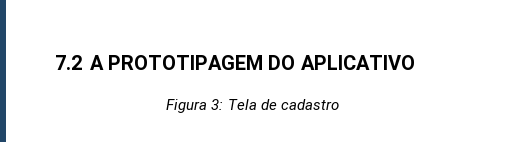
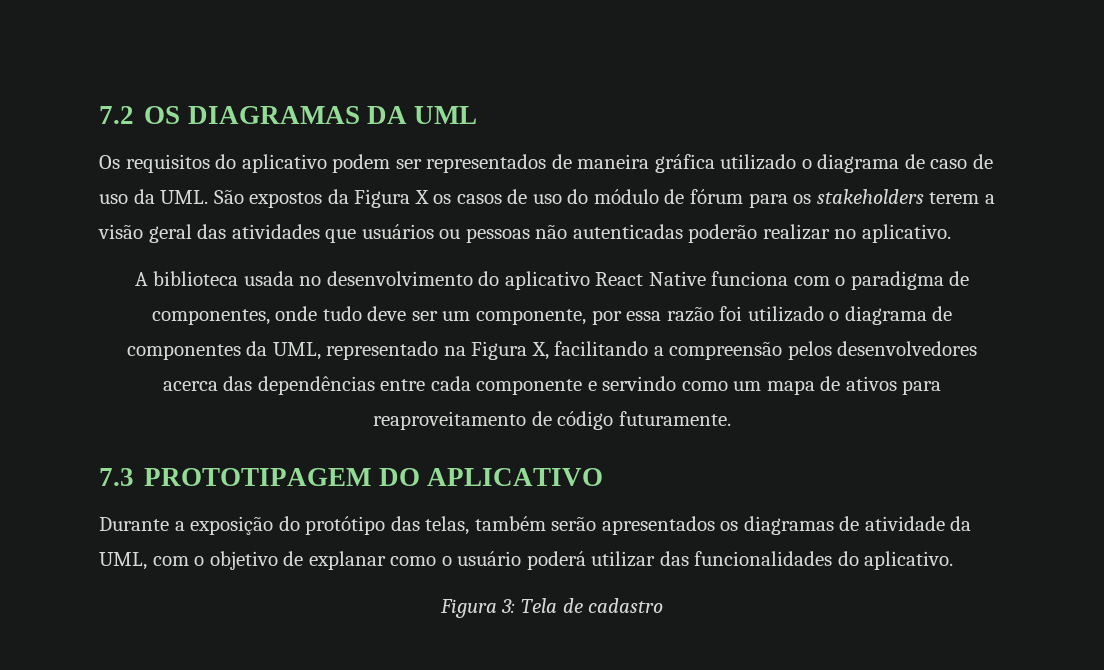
[89,55,415,70] A PROTOTIPAGEM DO APLICATIVO -> [144,106,478,124] [99,154,994,173] [99,189,995,208] [98,224,951,243] [134,271,970,290] [151,306,953,325] [126,341,978,360] [162,376,942,395] [373,411,731,430] [99,468,603,486] [99,516,972,535] [99,551,954,570] OS DIAGRAMAS DA UML // Os requisitos do aplicativo podem ser representados de maneira gráfica utilizado o diagrama de caso de uso da UML. São expostos da Figura X os casos de uso do módulo de fórum para os stakeholders terem a visão geral das atividades que usuários ou pessoas não autenticadas poderão realizar no aplicativo. // A biblioteca usada no desenvolvimento do aplicativo React Native funciona com o paradigma de componentes, onde tudo deve ser um componente, por essa razão foi utilizado o diagrama de componentes da UML, representado na Figura X, facilitando a compreensão pelos desenvolvedores acerca das dependências entre cada componente e servindo como um mapa de ativos para reaproveitamento de código futuramente. // 7.3 PROTOTIPAGEM DO APLICATIVO // Durante a exposição do protótipo das telas, também serão apresentados os diagramas de atividade da UML, com o objetivo de explanar como o usuário poderá utilizar das funcionalidades do aplicativo.

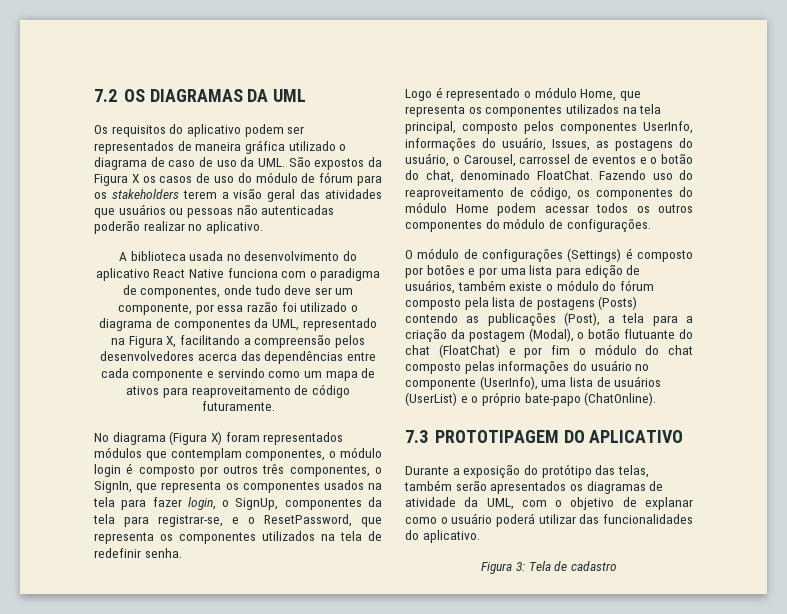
(731, 418) none -> [94,431,344,445] [94,447,382,461] [94,463,382,477] [94,480,382,493] [93,497,382,510] [93,514,382,527] [94,531,382,544] [94,548,182,558] [405,87,641,101] [405,104,662,117] [405,121,693,134] [405,137,693,151] [405,153,693,167] [405,170,693,183] [405,186,693,200] [405,202,693,216] [405,218,651,232] [405,248,693,262] [405,264,641,278] [405,280,654,294] [405,296,638,310] [405,312,693,326] [405,328,693,342] [405,344,693,358] [405,360,650,374] [405,376,662,390] [405,392,657,406] // No diagrama (Figura X) foram representados módulos que contemplam componentes, o módulo login é composto por outros três componentes, o SignIn, que representa os componentes usados na tela para fazer login, o SignUp, componentes da tela para registrar-se, e o ResetPassword, que representa os componentes utilizados na tela de redefinir senha. // Logo é representado o módulo Home, que representa os componentes utilizados na tela principal, composto pelos componentes UserInfo, informações do usuário, Issues, as postagens do usuário, o Carousel, carrossel de eventos e o botão do chat, denominado FloatChat. Fazendo uso do reaproveitamento de código, os componentes do módulo Home podem acessar todos os outros componentes do módulo de configurações. // O módulo de configurações (Settings) é composto por botões e por uma lista para edição de usuários, também existe o módulo do fórum composto pela lista de postagens (Posts) contendo as publicações (Post), a tela para a criação da postagem (Modal), o botão flutuante do chat (FloatChat) e por fim o módulo do chat composto pelas informações do usuário no componente (UserInfo), uma lista de usuários (UserList) e o próprio bate-papo (ChatOnline).

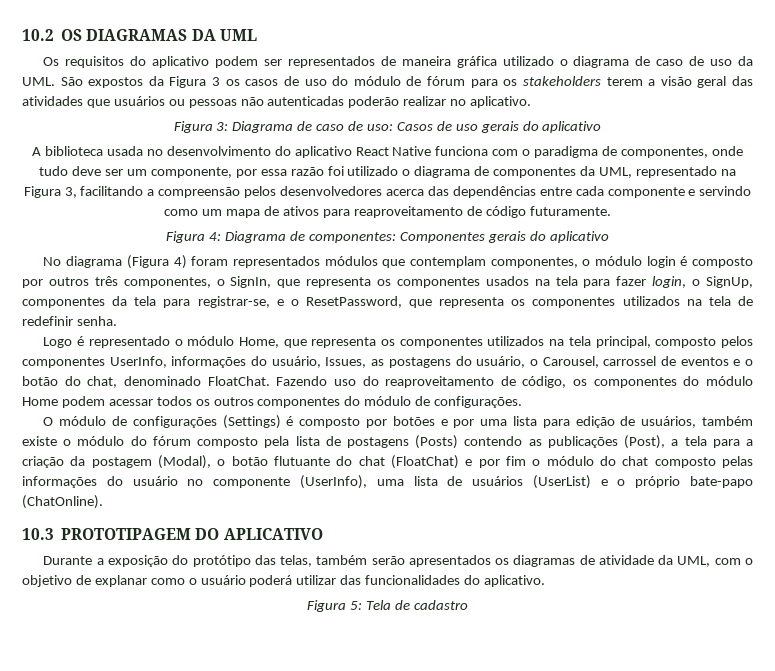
[94,89,117,102] 7.2 -> [22,29,54,41] 10.2
[131,174,139,183] X -> [212,77,221,86] 3
(263, 227) none -> [173,121,602,133] // Figura 3: Diagrama de caso de uso: Casos de uso gerais do aplicativo
[166,336,177,348] X, -> [64,187,77,198] 3,
(275, 406) none -> [166,231,609,243] // Figura 4: Diagrama de componentes: Componentes gerais do aplicativo
[210,431,222,445] X) -> [173,255,187,269] 4)
[405,430,428,443] 7.3 -> [22,528,54,540] 10.3
[515,562,525,571] 3: -> [350,601,363,610] 5:

